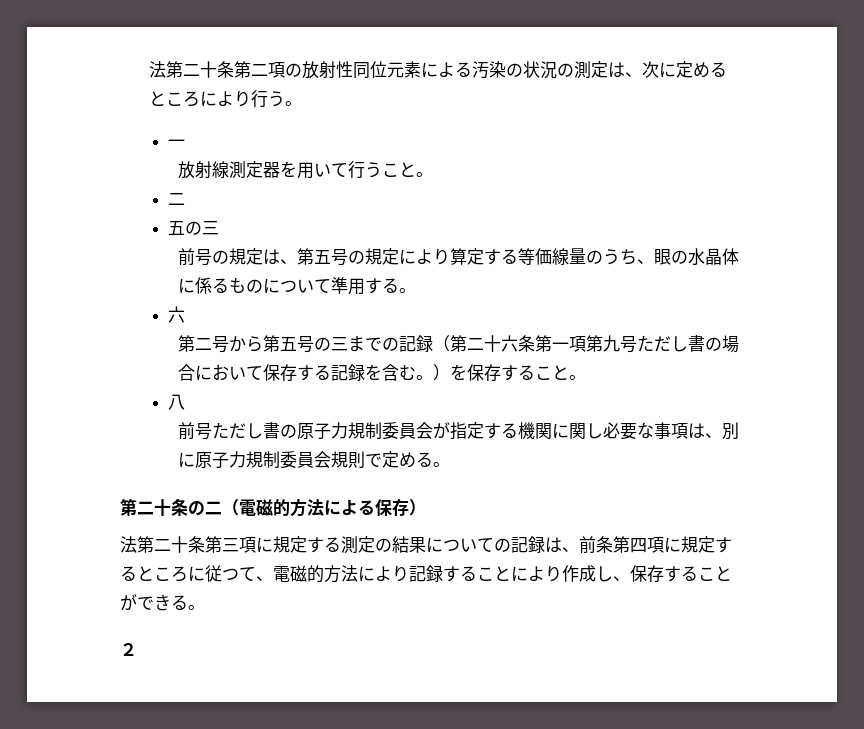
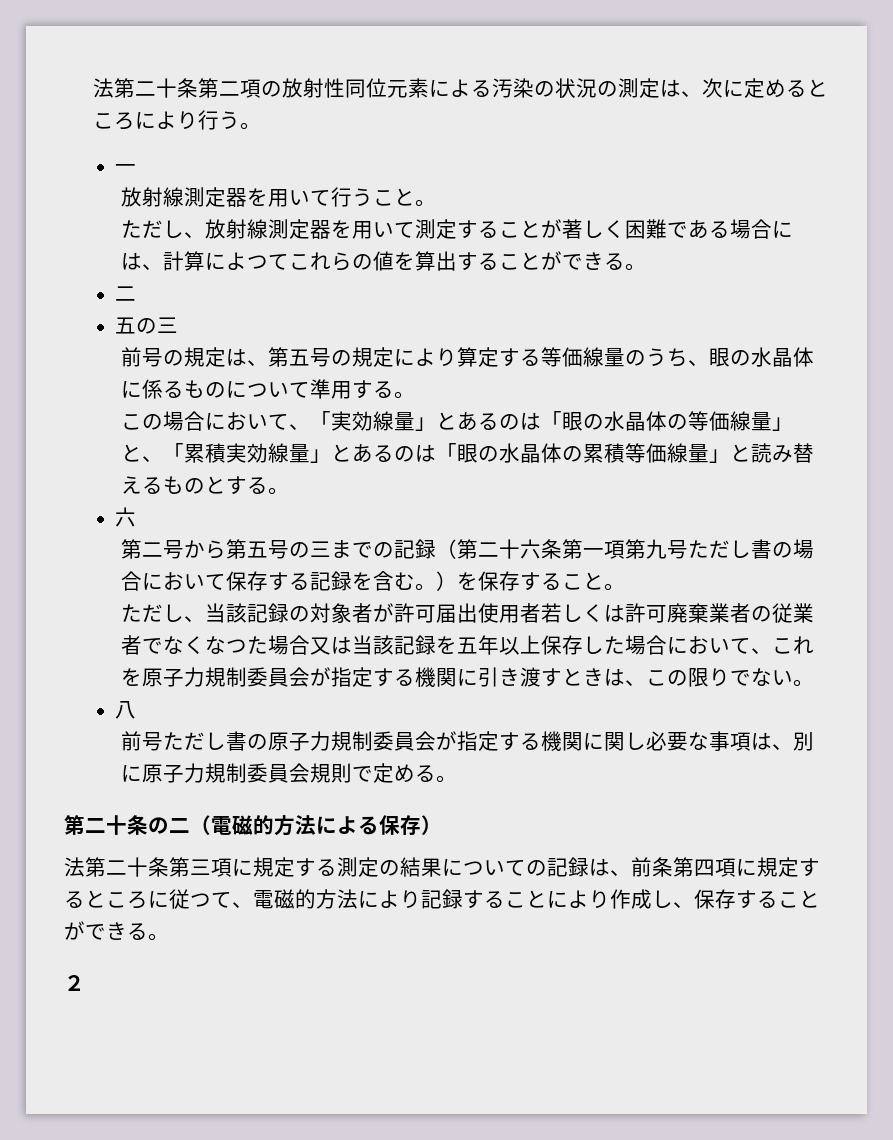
(434, 174) none -> [121,219,794,239] [121,251,647,271] // ただし、放射線測定器を用いて測定することが著しく困難である場合には、計算によつてこれらの値を算出することができる。
(417, 290) none -> [121,411,794,431] [121,443,815,463] [121,476,290,495] // この場合において、「実効線量」とあるのは「眼の水晶体の等価線量」と、「累積実効線量」とあるのは「眼の水晶体の累積等価線量」と読み替えるものとする。
(587, 377) none -> [121,603,815,623] [121,635,815,655] [121,667,815,687] // ただし、当該記録の対象者が許可届出使用者若しくは許可廃棄業者の従業者でなくなつた場合又は当該記録を五年以上保存した場合において、これを原子力規制委員会が指定する機関に引き渡すときは、この限りでない。

